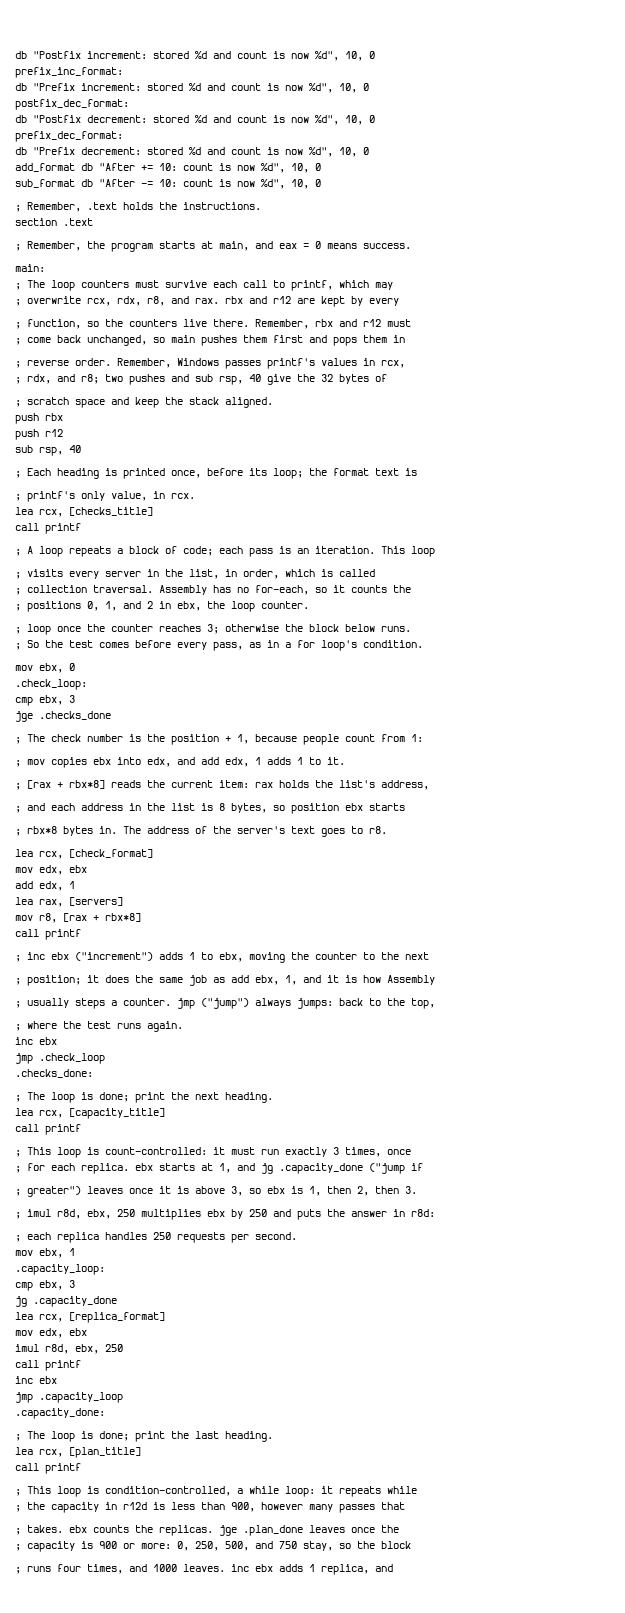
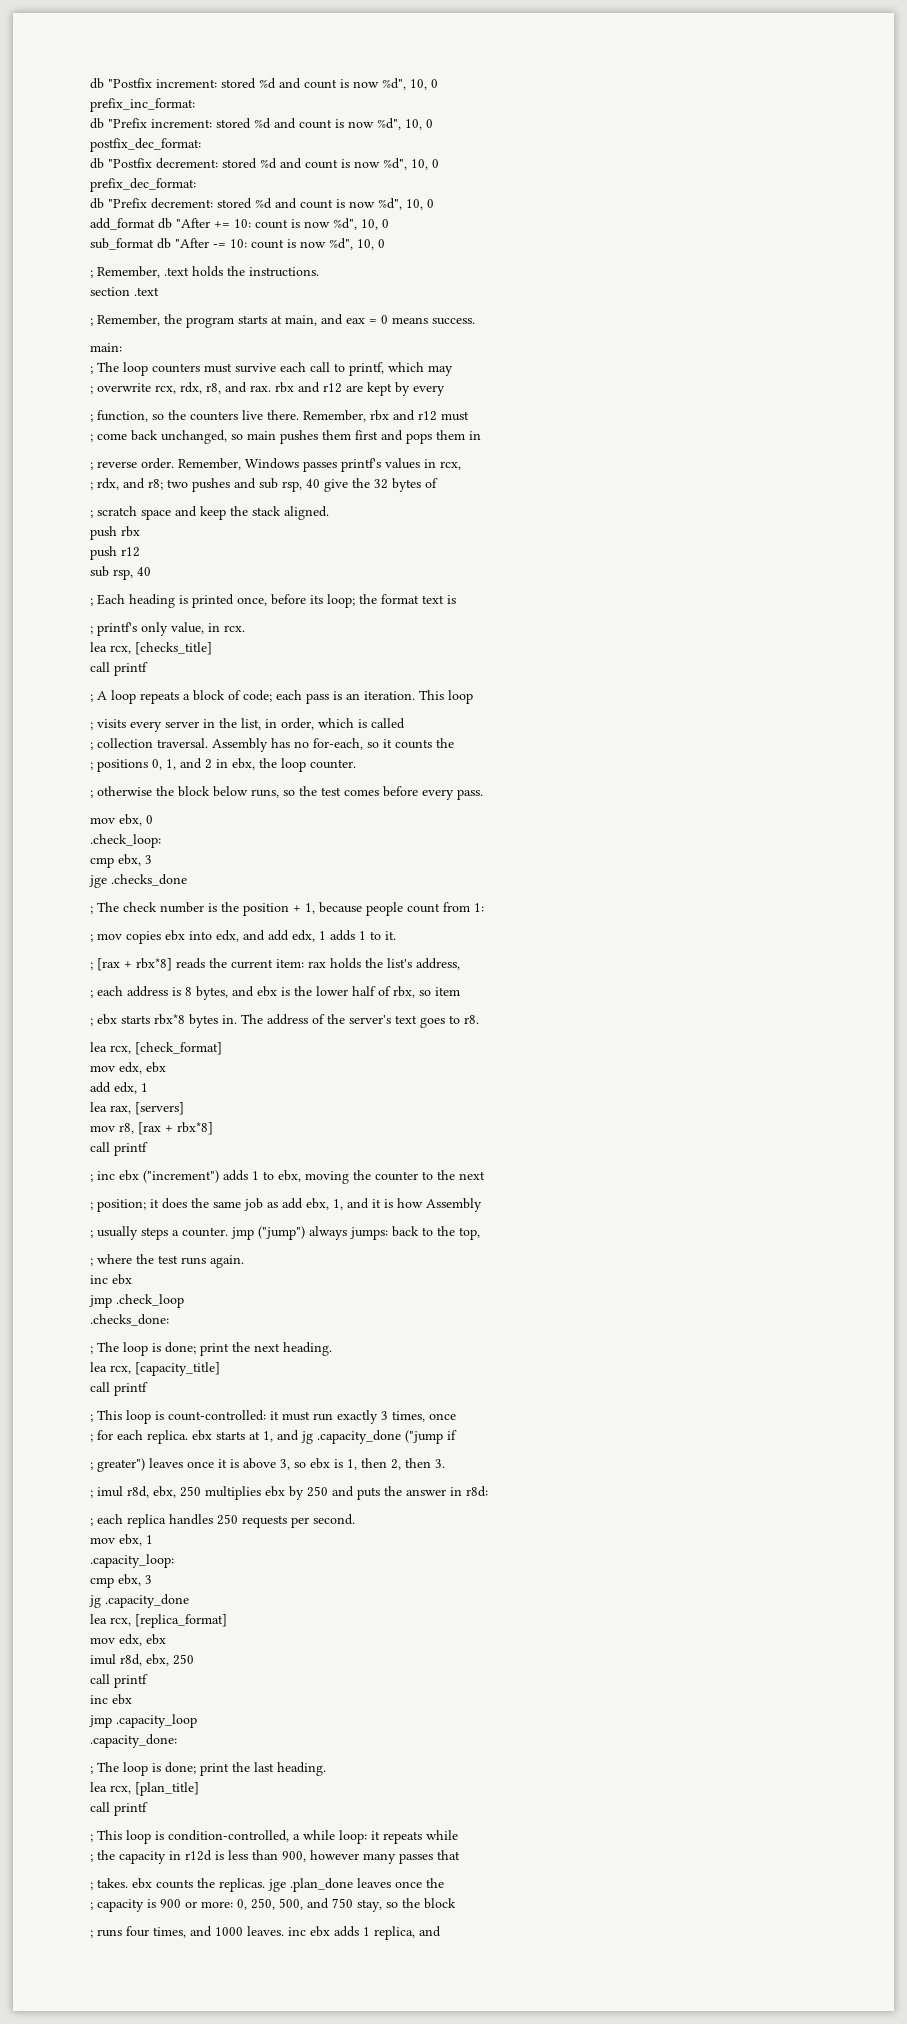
[27,624,219,635] loop once the counter reaches 3; -> (93, 794) none
[381,626,411,632] [15,640,39,650] runs. // ; So -> [251,789,295,798] runs, so
[213,640,423,651] pass, as in a for loop's condition. -> [457,789,483,800] pass.
[27,803,45,811] and -> (93, 994) none
[129,803,405,814] [15,829,21,836] in the list is 8 bytes, so position ebx starts // ; -> [172,986,460,1000] [90,1014,150,1026] is 8 bytes, and ebx is the lower half of rbx, so item // ; ebx starts

